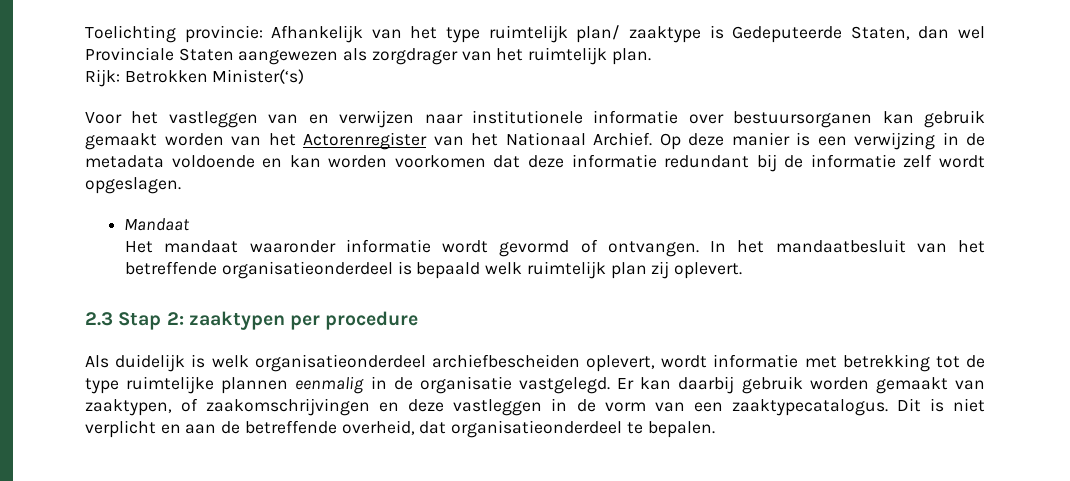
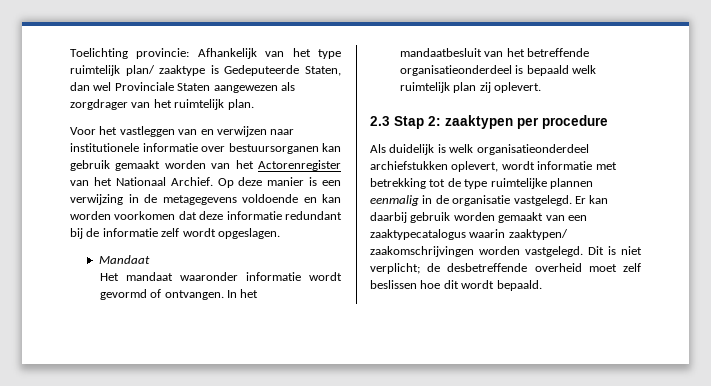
[85,69,305,87] // Rijk: Betrokken Minister(‘s) -> (254, 104) none
[85,155,164,168] metadata -> [162,195,237,205] metagegevens
[431,354,580,368] archiefbescheiden -> [370,161,448,170] archiefstukken
[85,398,985,416] [85,420,715,438] zaaktypen, of zaakomschrijvingen en deze vastleggen in de vorm van een zaaktypecatalogus. Dit is niet verplicht en aan de betreffende overheid, dat organisatieonderdeel te bepalen. -> [567,215,587,221] [370,229,568,240] [370,246,642,257] [370,263,641,274] [370,280,542,291] een zaaktypecatalogus waarin zaaktypen/ zaakomschrijvingen worden vastgelegd. Dit is niet verplicht; de desbetreffende overheid moet zelf beslissen hoe dit wordt bepaald.

